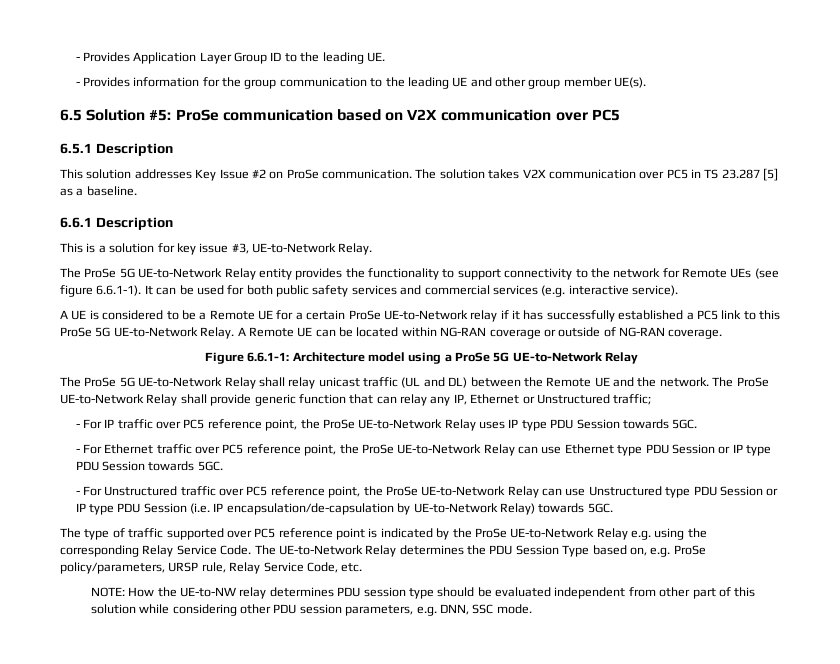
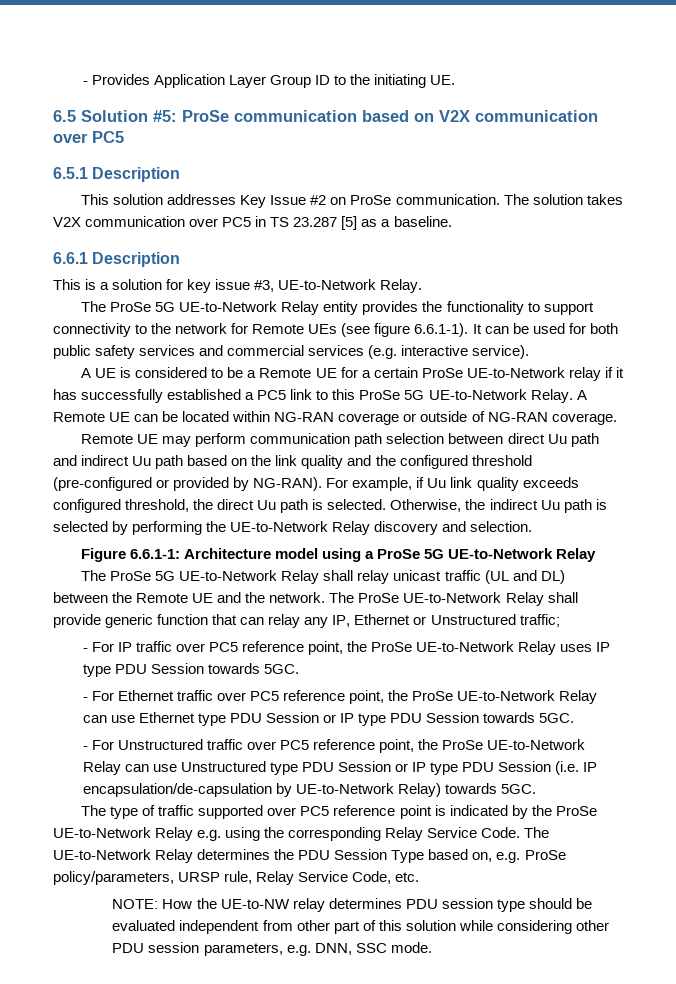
[322,52,364,64] leading -> [374,74,427,88] initiating
[75,77,647,89] // - Provides information for the group communication to the leading UE and other group member UE(s). -> (456, 80) none
(723, 334) none -> [81,433,599,447] [53,455,532,469] [53,477,579,491] [53,499,607,513] [53,521,533,535] // Remote UE may perform communication path selection between direct Uu path and indirect Uu path based on the link quality and the configured threshold (pre-configured or provided by NG-RAN). For example, if Uu link quality exceeds configured threshold, the direct Uu path is selected. Otherwise, the indirect Uu path is selected by performing the UE-to-Network Relay discovery and selection.

